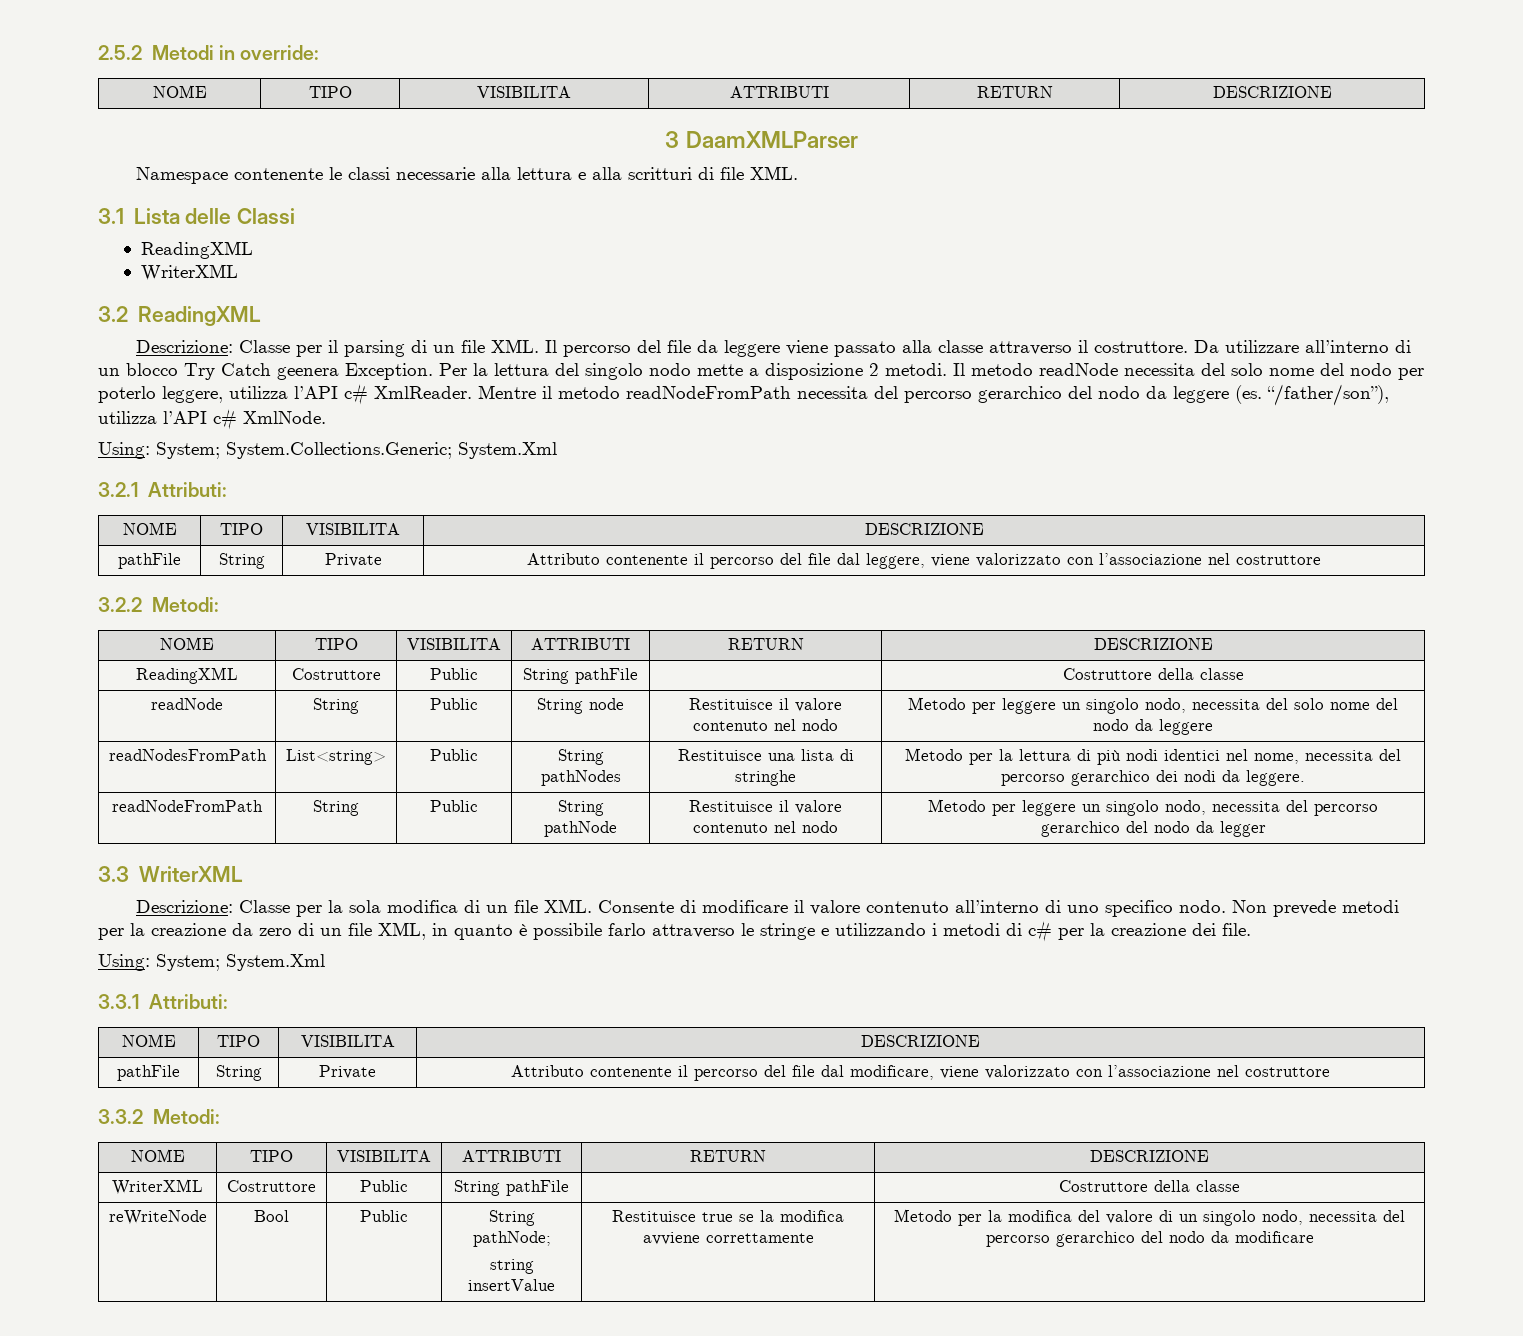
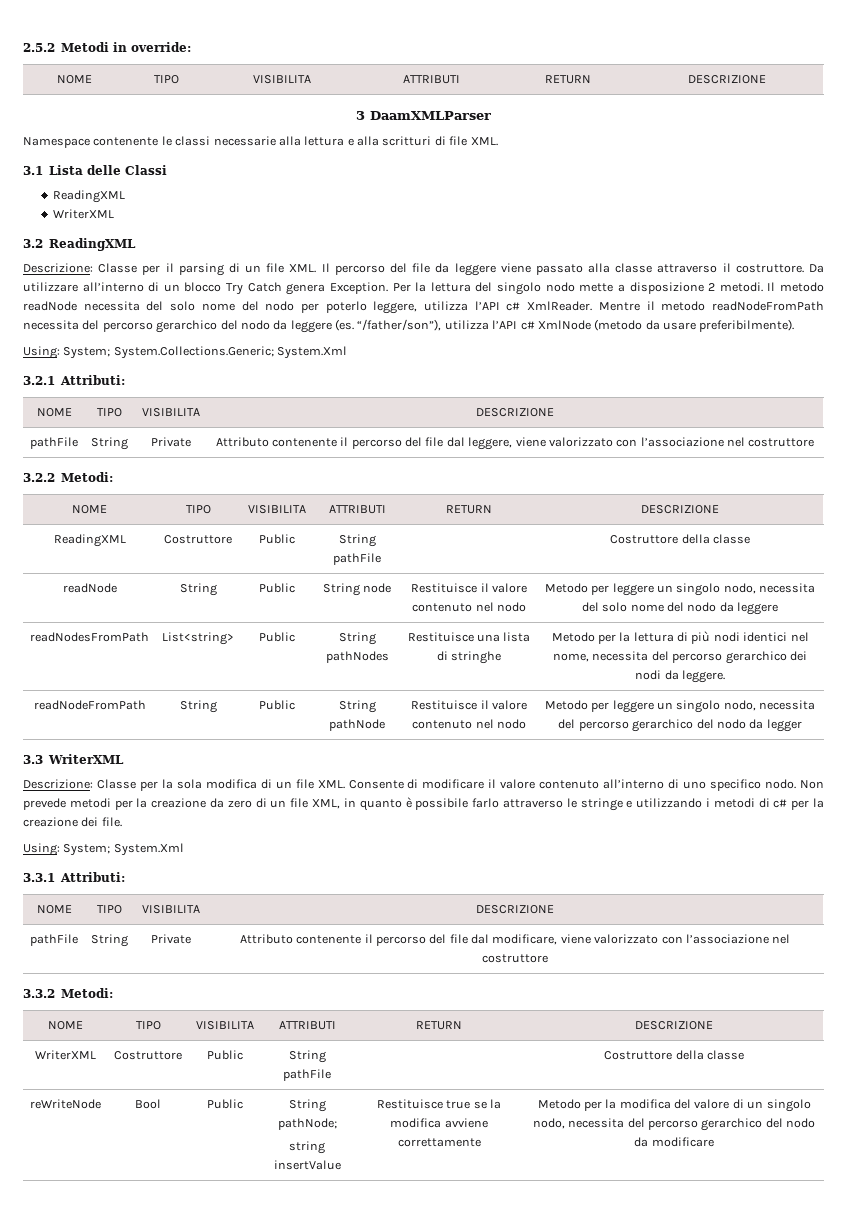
[277,367,339,380] geenera -> [286,283,326,295] genera
[243,411,326,424] XmlNode. -> [537,319,795,332] XmlNode (metodo da usare preferibilmente).

